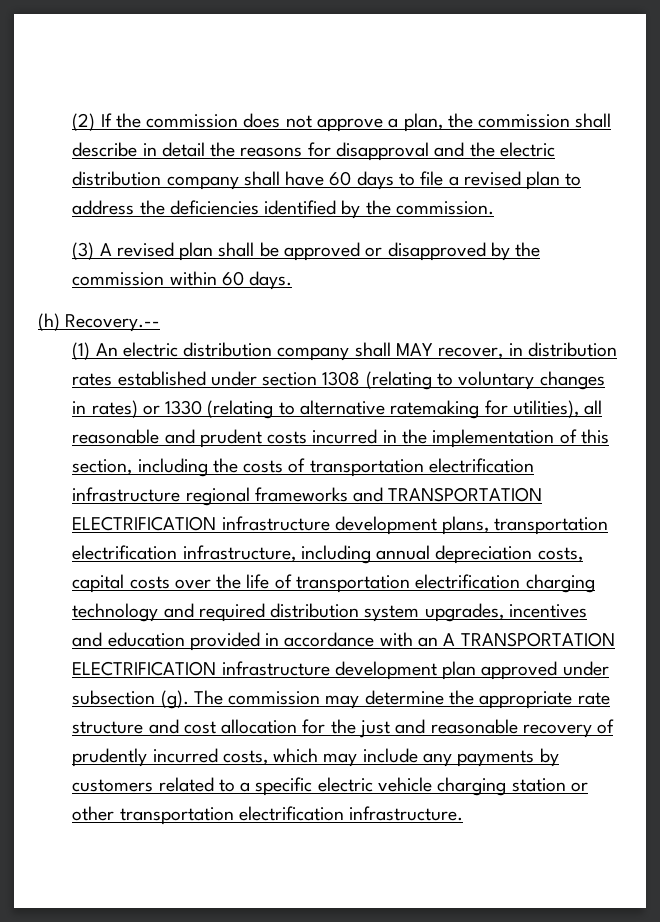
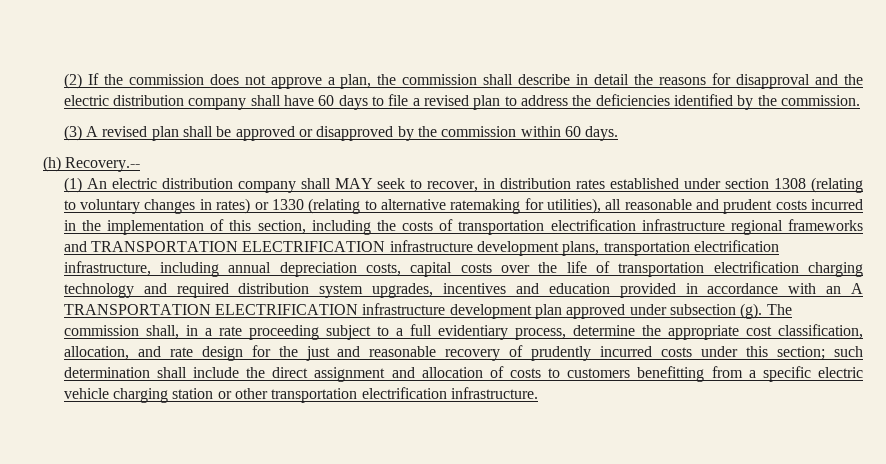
(433, 349) none -> [377,178,423,189] seek to
[325,690,610,709] [72,719,298,734] may determine the appropriate rate structure and cost allocation -> [145,324,863,340] [63,346,243,361] shall, in a rate proceeding subject to a full evidentiary process, determine the appropriate cost classification, allocation, and rate design
[222,748,559,767] [72,777,235,792] costs, which may include any payments by customers related to -> [661,346,864,360] [63,366,743,382] costs under this section; such determination shall include the direct assignment and allocation of costs to customers benefitting from

